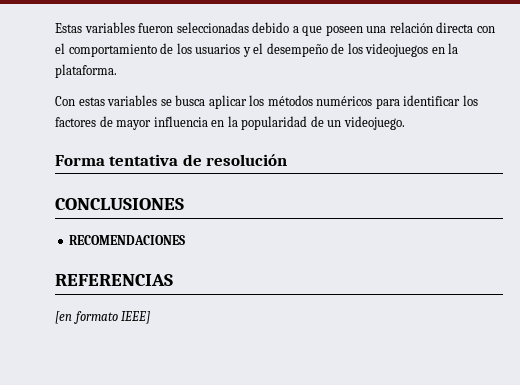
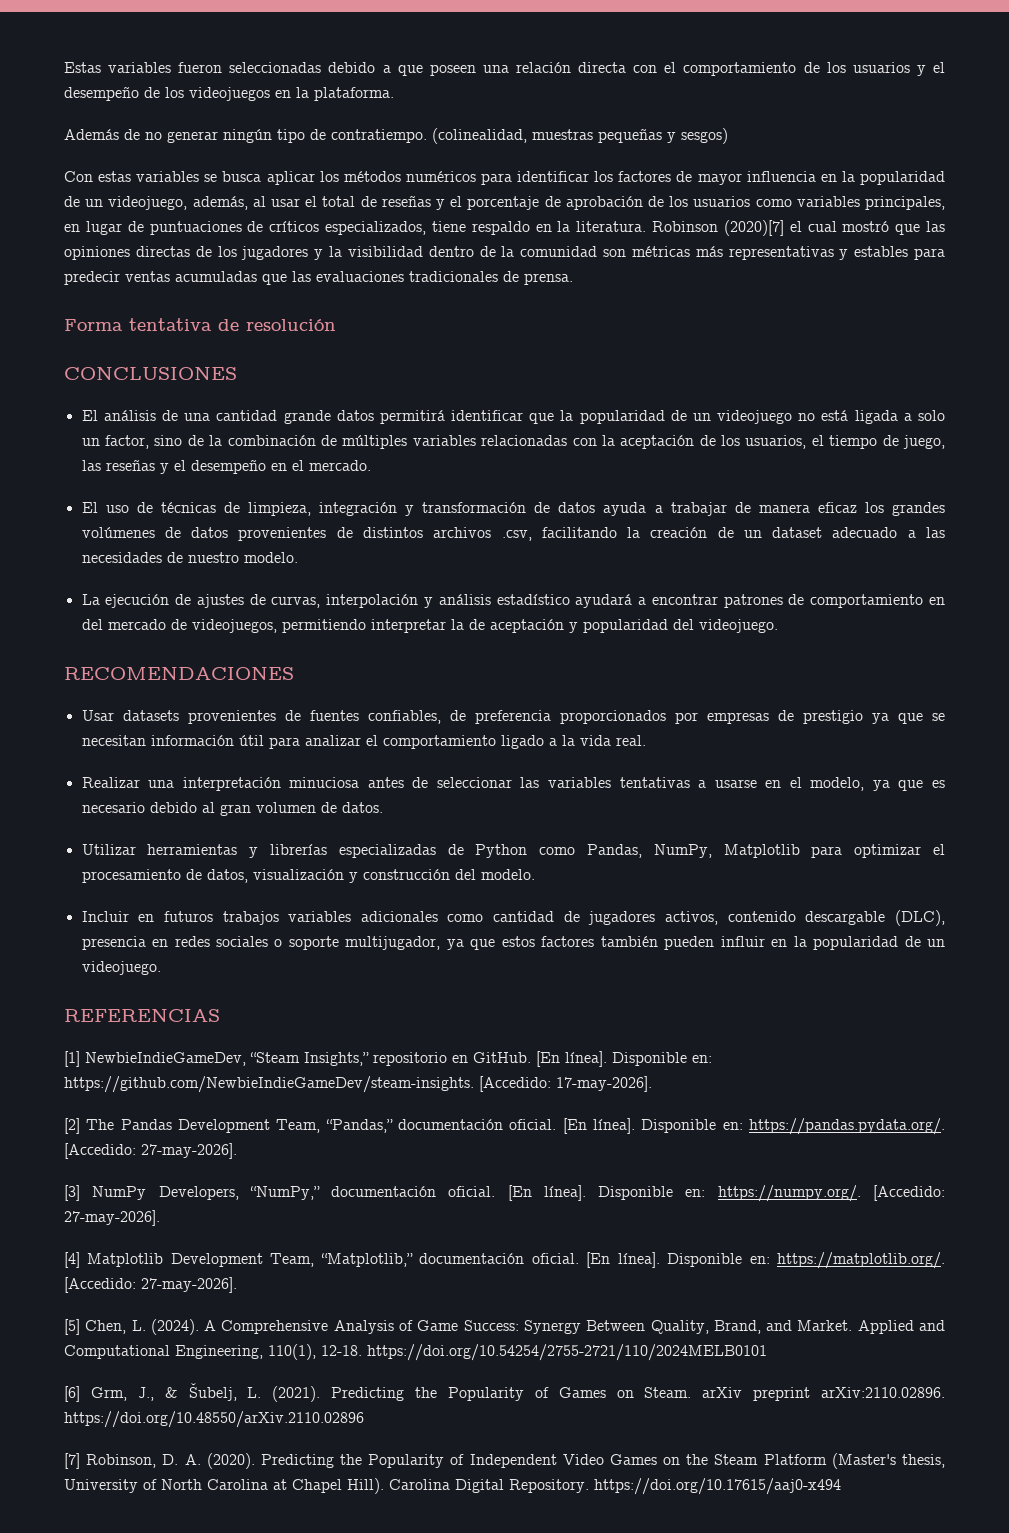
(117, 71) none -> [64,128,728,144] // Además de no generar ningún tipo de contratiempo. (colinealidad, muestras pequeñas y sesgos)
[343,116,405,130] videojuego. -> [108,195,946,210] [64,220,946,236] [64,246,946,260] [64,271,573,285] videojuego, además, al usar el total de reseñas y el porcentaje de aprobación de los usuarios como variables principales, en lugar de puntuaciones de críticos especializados, tiene respaldo en la literatura. Robinson (2020)[7] el cual mostró que las opiniones directas de los jugadores y la visibilidad dentro de la comunidad son métricas más representativas y estables para predecir ventas acumuladas que las evaluaciones tradicionales de prensa.
[69,235,186,245] [55,274,173,286] [55,311,151,324] RECOMENDACIONES // REFERENCIAS // [en formato IEEE] -> [81,410,946,424] [81,435,946,449] [81,459,371,474] [81,502,946,516] [81,527,945,541] [81,552,298,563] [81,594,945,608] [81,619,778,633] [64,667,294,680] [81,710,945,724] [81,735,646,749] [81,777,945,791] [81,802,383,816] [81,844,945,858] [81,869,535,883] [81,910,946,926] [81,936,946,950] [81,961,161,975] [64,1009,220,1022] [64,1051,712,1067] [64,1076,652,1093] [64,1118,946,1135] [64,1143,237,1159] [64,1185,945,1202] [64,1210,160,1226] [64,1252,946,1269] [64,1277,237,1293] [64,1319,945,1335] [64,1344,767,1361] [64,1383,945,1402] [64,1411,364,1428] [64,1453,945,1469] [64,1478,841,1495] El análisis de una cantidad grande datos permitirá identificar que la popularidad de un videojuego no está ligada a solo un factor, sino de la combinación de múltiples variables relacionadas con la aceptación de los usuarios, el tiempo de juego, las reseñas y el desempeño en el mercado. // El uso de técnicas de limpieza, integración y transformación de datos ayuda a trabajar de manera eficaz los grandes volúmenes de datos provenientes de distintos archivos .csv, facilitando la creación de un dataset adecuado a las necesidades de nuestro modelo. // La ejecución de ajustes de curvas, interpolación y análisis estadístico ayudará a encontrar patrones de comportamiento en del mercado de videojuegos, permitiendo interpretar la de aceptación y popularidad del videojuego. // RECOMENDACIONES // Usar datasets provenientes de fuentes confiables, de preferencia proporcionados por empresas de prestigio ya que se necesitan información útil para analizar el comportamiento ligado a la vida real. // Realizar una interpretación minuciosa antes de seleccionar las variables tentativas a usarse en el modelo, ya que es necesario debido al gran volumen de datos. // Utilizar herramientas y librerías especializadas de Python como Pandas, NumPy, Matplotlib para optimizar el procesamiento de datos, visualización y construcción del modelo. // Incluir en futuros trabajos variables adicionales como cantidad de jugadores activos, contenido descargable (DLC), presencia en redes sociales o soporte multijugador, ya que estos factores también pueden influir en la popularidad de un videojuego. // REFERENCIAS // [1] NewbieIndieGameDev, “Steam Insights,” repositorio en GitHub. [En línea]. Disponible en: https://github.com/NewbieIndieGameDev/steam-insights. [Accedido: 17-may-2026]. // [2] The Pandas Development Team, “Pandas,” documentación oficial. [En línea]. Disponible en: https://pandas.pydata.org/. [Accedido: 27-may-2026]. // [3] NumPy Developers, “NumPy,” documentación oficial. [En línea]. Disponible en: https://numpy.org/. [Accedido: 27-may-2026]. // [4] Matplotlib Development Team, “Matplotlib,” documentación oficial. [En línea]. Disponible en: https://matplotlib.org/. [Accedido: 27-may-2026]. // [5] Chen, L. (2024). A Comprehensive Analysis of Game Success: Synergy Between Quality, Brand, and Market. Applied and Computational Engineering, 110(1), 12-18. https://doi.org/10.54254/2755-2721/110/2024MELB0101 // [6] Grm, J., & Šubelj, L. (2021). Predicting the Popularity of Games on Steam. arXiv preprint arXiv:2110.02896. https://doi.org/10.48550/arXiv.2110.02896 // [7] Robinson, D. A. (2020). Predicting the Popularity of Independent Video Games on the Steam Platform (Master's thesis, University of North Carolina at Chapel Hill). Carolina Digital Repository. https://doi.org/10.17615/aaj0-x494

